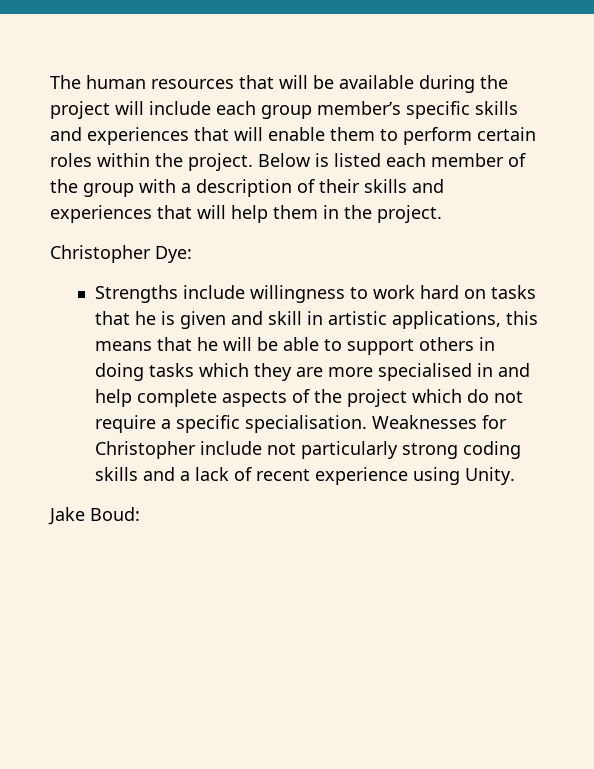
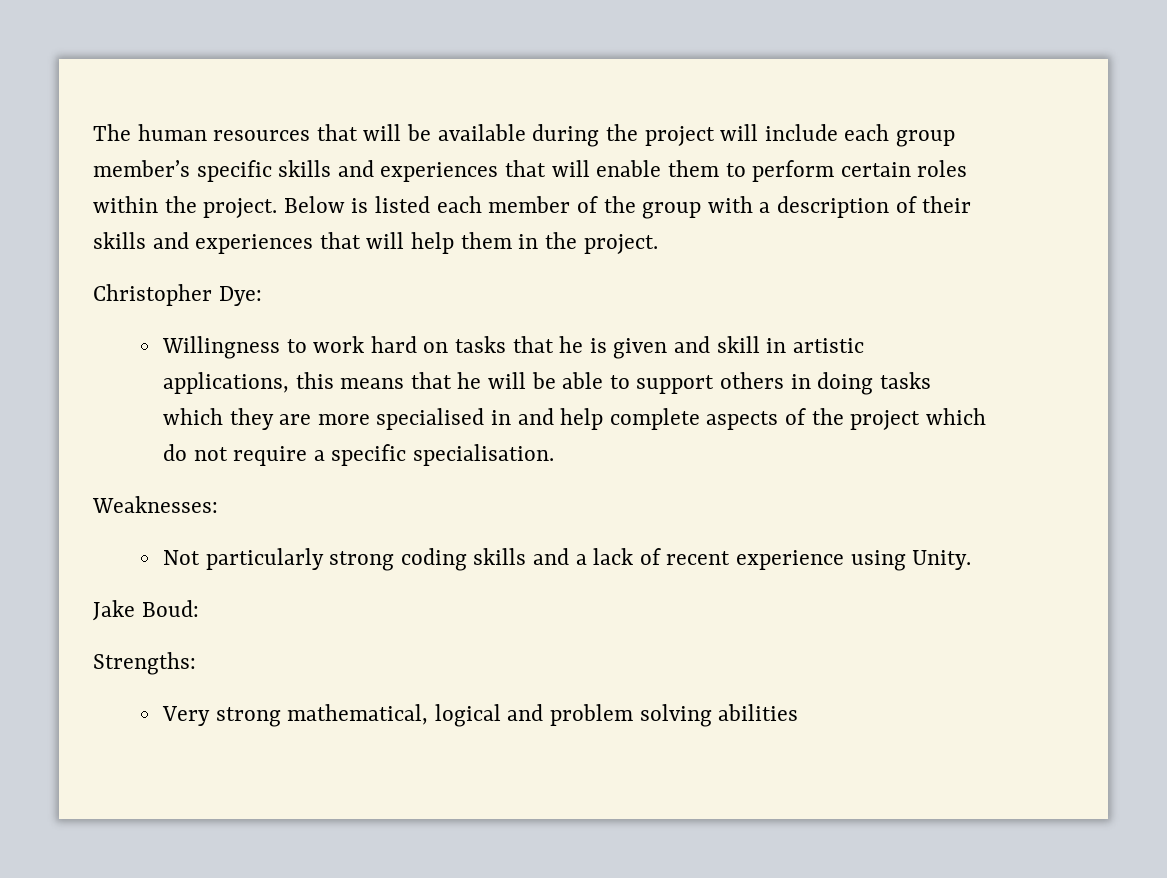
[94,285,345,303] Strengths include willingness -> [161,336,280,359] Willingness
[371,415,507,429] [94,441,296,459] Weaknesses for Christopher include not -> [92,496,218,513] [162,550,200,565] // Weaknesses: // Not
(140, 514) none -> [93,652,196,675] [161,704,799,727] // Strengths: // Very strong mathematical, logical and problem solving abilities

